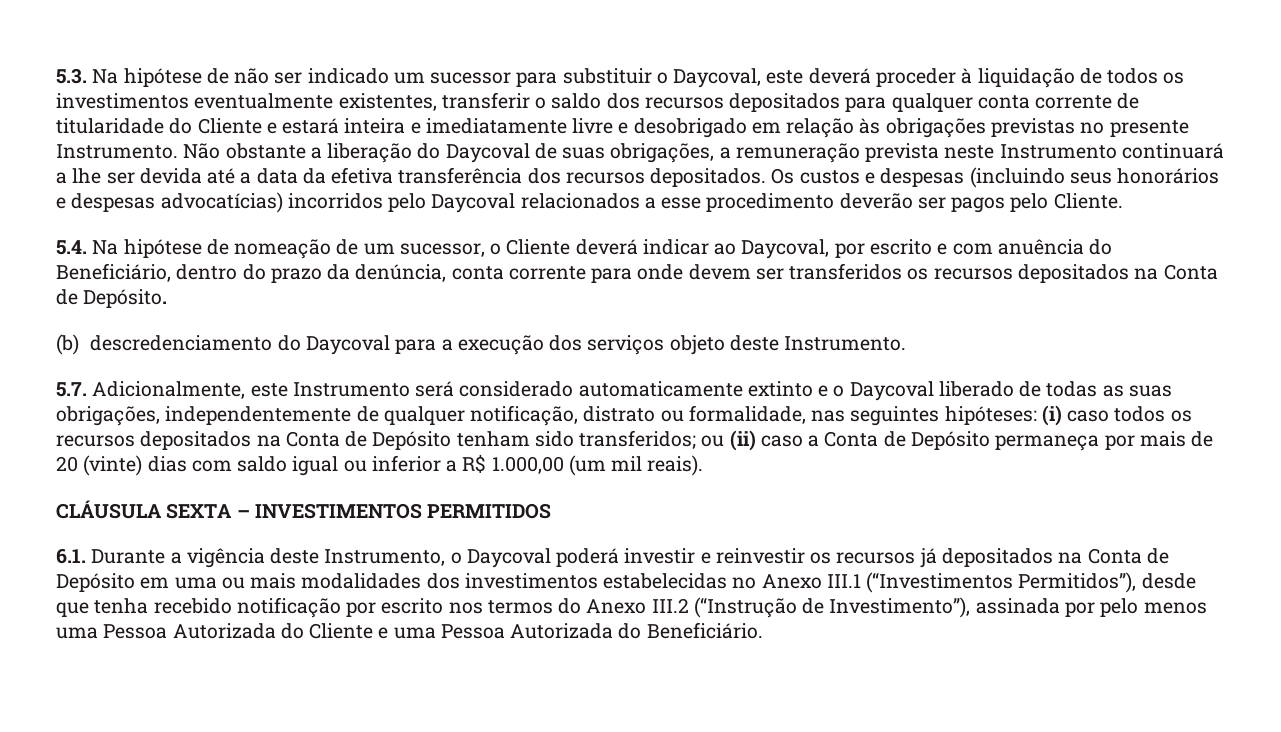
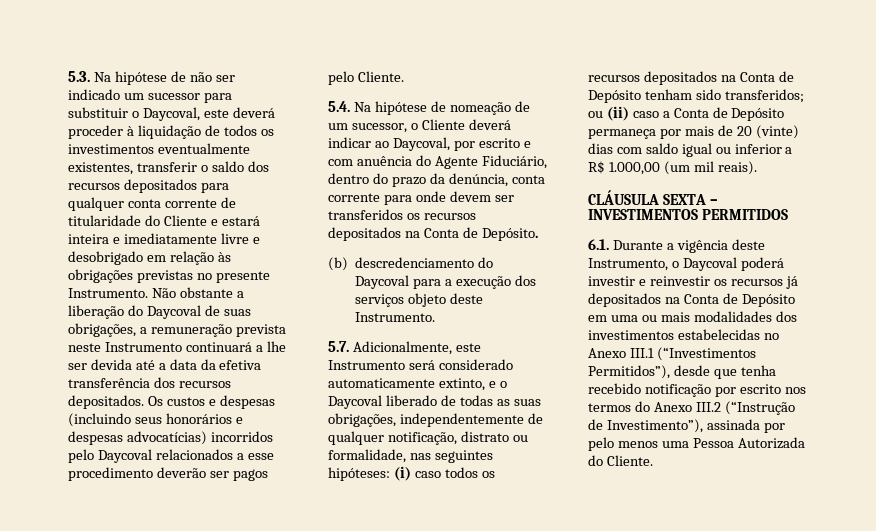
[56,263,171,282] Beneficiário, -> [434,155,547,169] Agente Fiduciário,
[747,381,813,397] extinto -> [438,378,485,391] extinto,
[309,622,763,639] Cliente e uma Pessoa Autorizada do Beneficiário. -> [606,455,653,466] Cliente.

